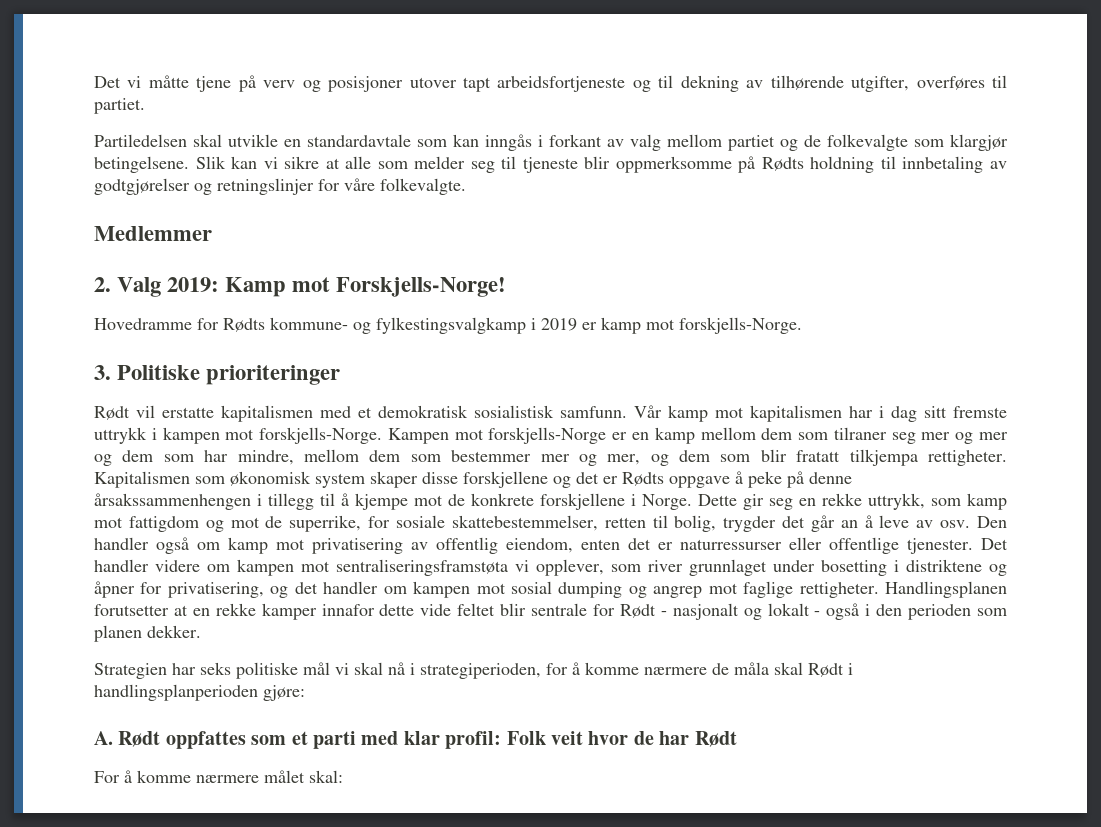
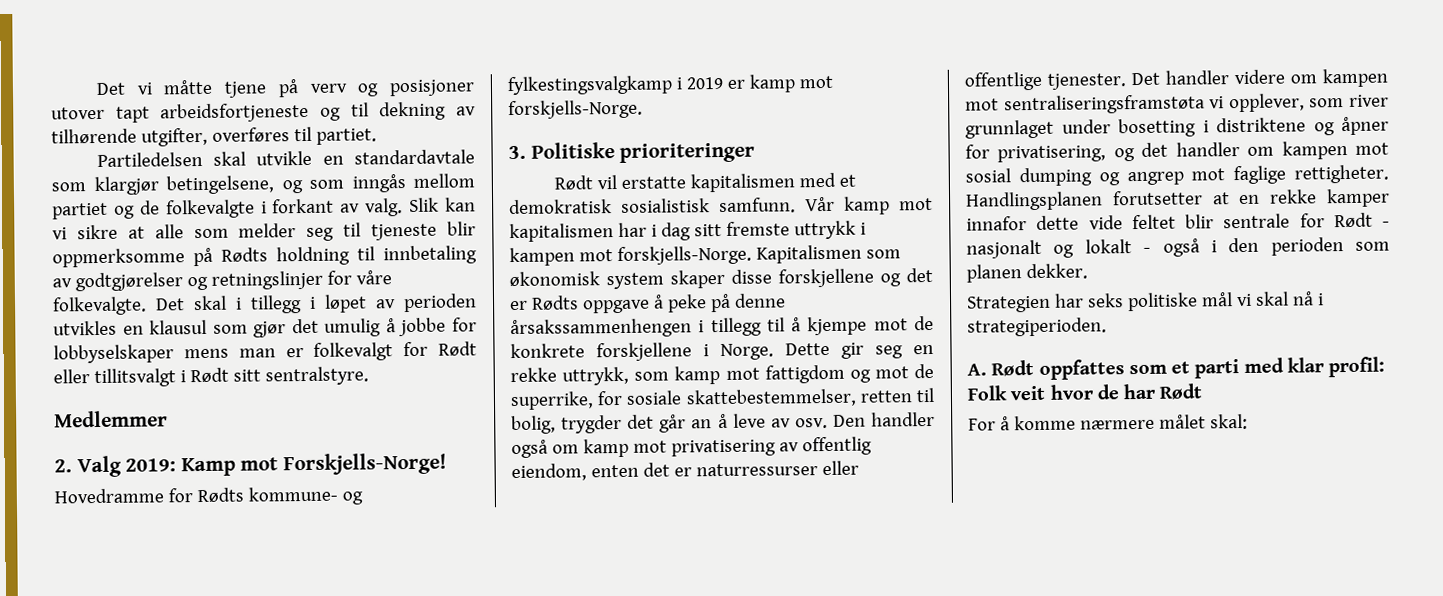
[453,134,661,151] kan inngås i forkant av valg -> [93,174,406,196] klargjør betingelsene, og som inngås
[914,134,1008,151] [94,156,189,173] som klargjør betingelsene. -> [260,198,404,217] i forkant av valg.
(466, 186) none -> [155,293,477,314] [53,317,477,338] [53,341,477,364] [53,366,369,388] Det skal i tillegg i løpet av perioden utvikles en klausul som gjør det umulig å jobbe for lobbyselskaper mens man er folkevalgt for Rødt eller tillitsvalgt i Rødt sitt sentralstyre.
[387,427,1009,444] [94,449,1008,466] Kampen mot forskjells-Norge er en kamp mellom dem som tilraner seg mer og mer og dem som har mindre, mellom dem som bestemmer mer og mer, og dem som blir fratatt tilkjempa rettigheter. -> (752, 255) none
[420,662,853,679] [94,684,305,701] strategiperioden, for å komme nærmere de måla skal Rødt i handlingsplanperioden gjøre: -> [967,317,1107,337] strategiperioden.

